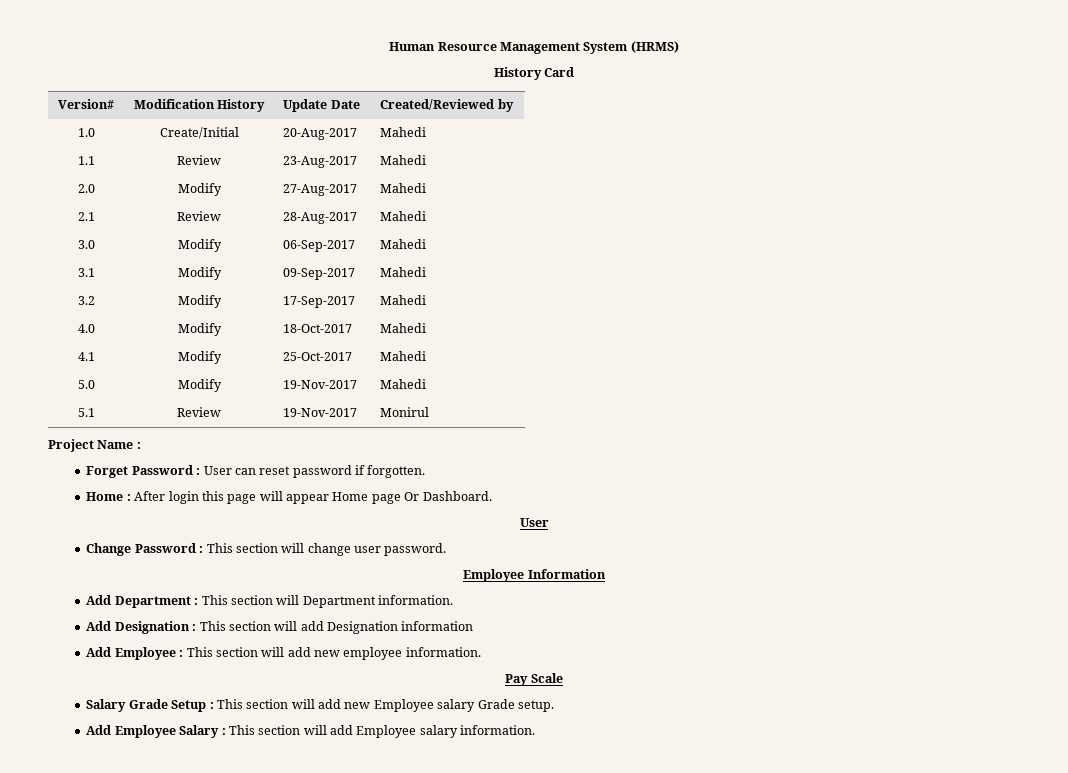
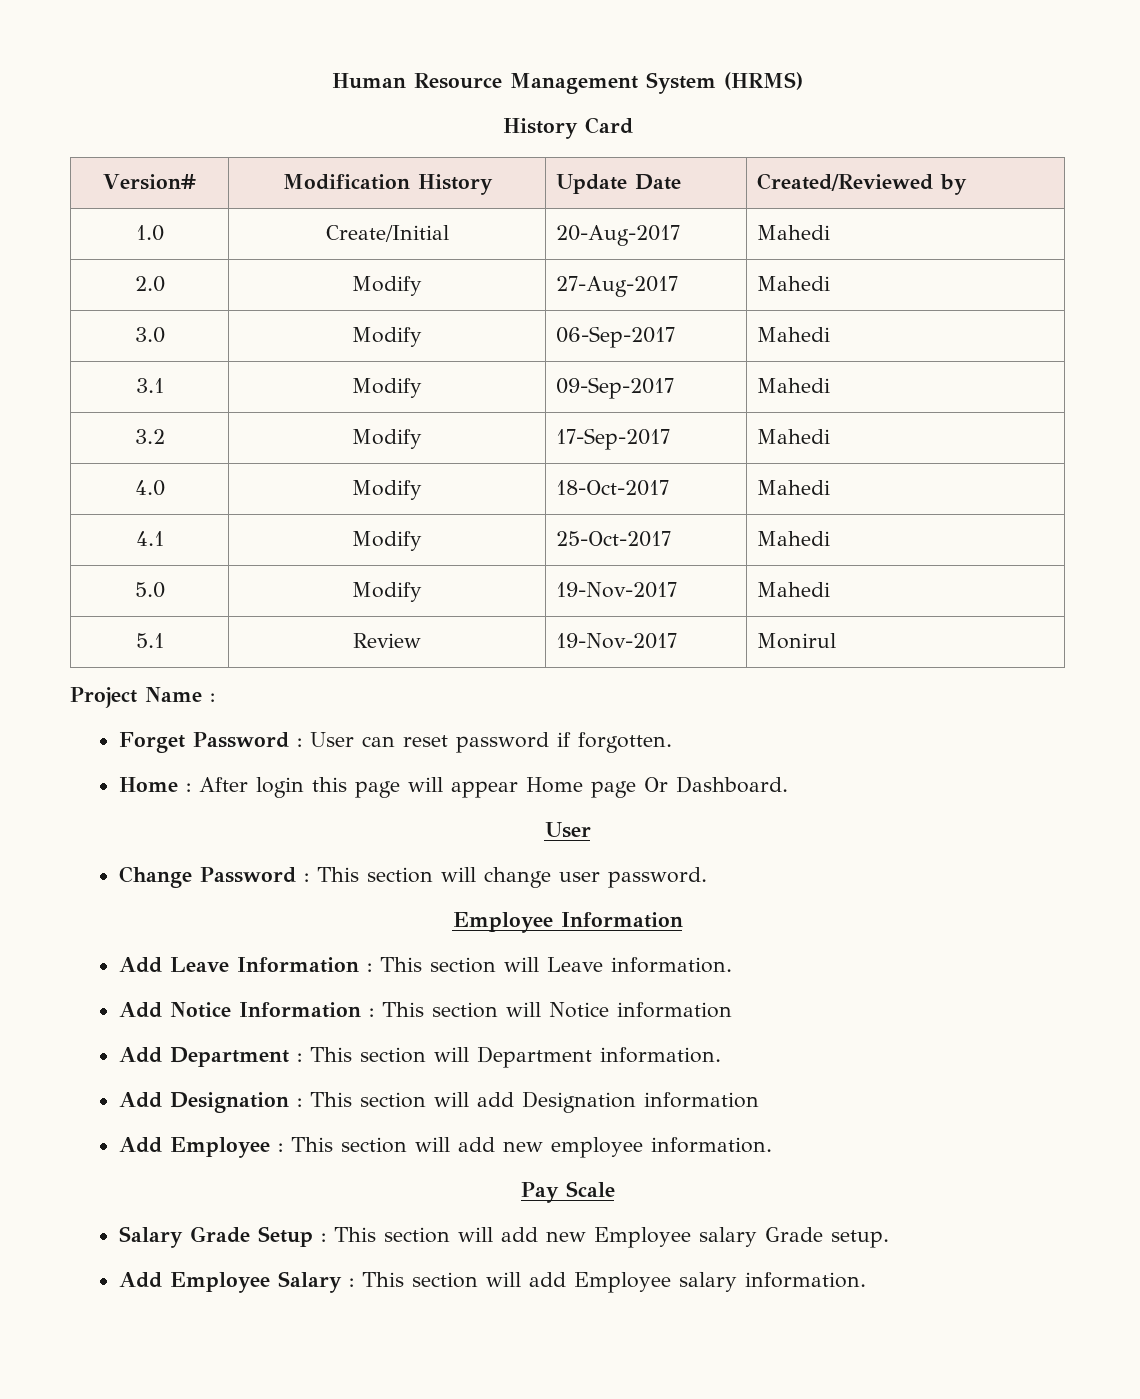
[77,156,95,165] [177,155,221,165] [283,156,358,168] [380,155,427,165] // 1.1 | Review | 23-Aug-2017 | Mahedi -> (830, 232) none
[77,212,95,221] [177,211,221,221] [283,212,358,224] [380,211,427,221] // 2.1 | Review | 28-Aug-2017 | Mahedi -> (830, 283) none
(606, 574) none -> [119,957,733,973] [119,1002,733,1018] // Add Leave Information : This section will Leave information. // Add Notice Information : This section will Notice information

